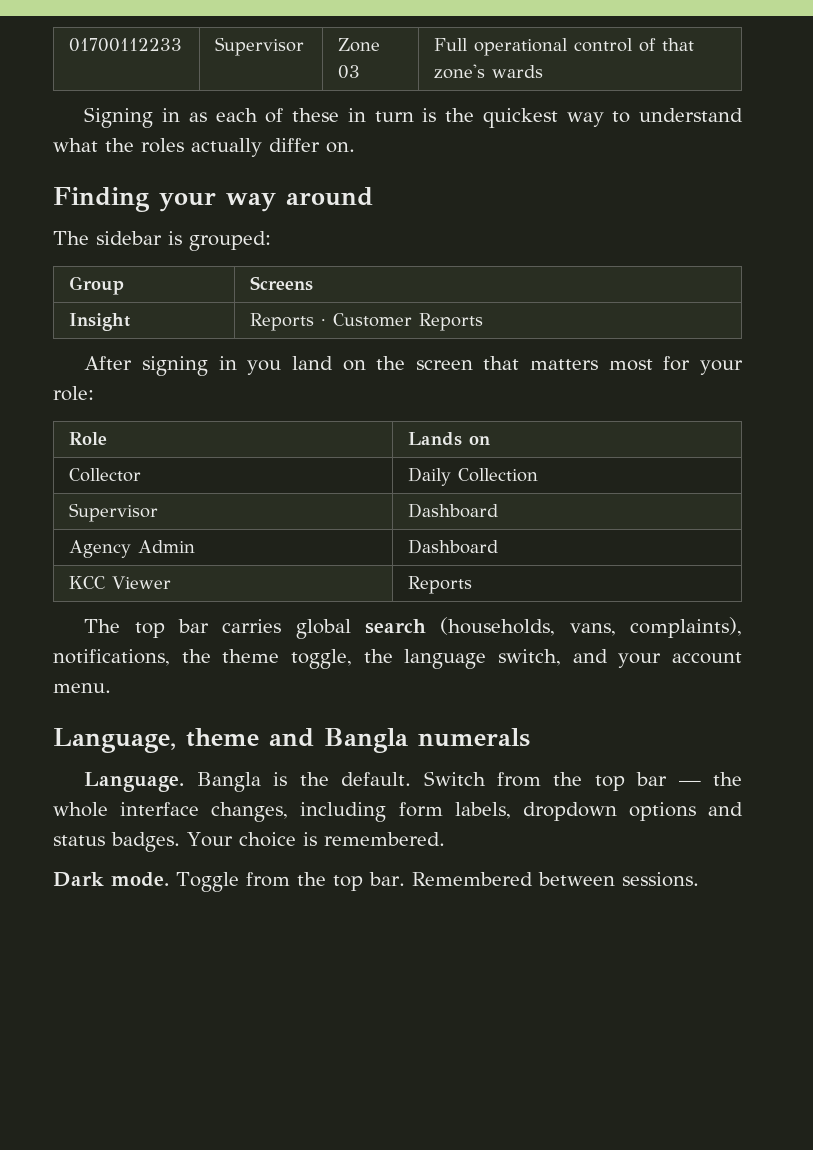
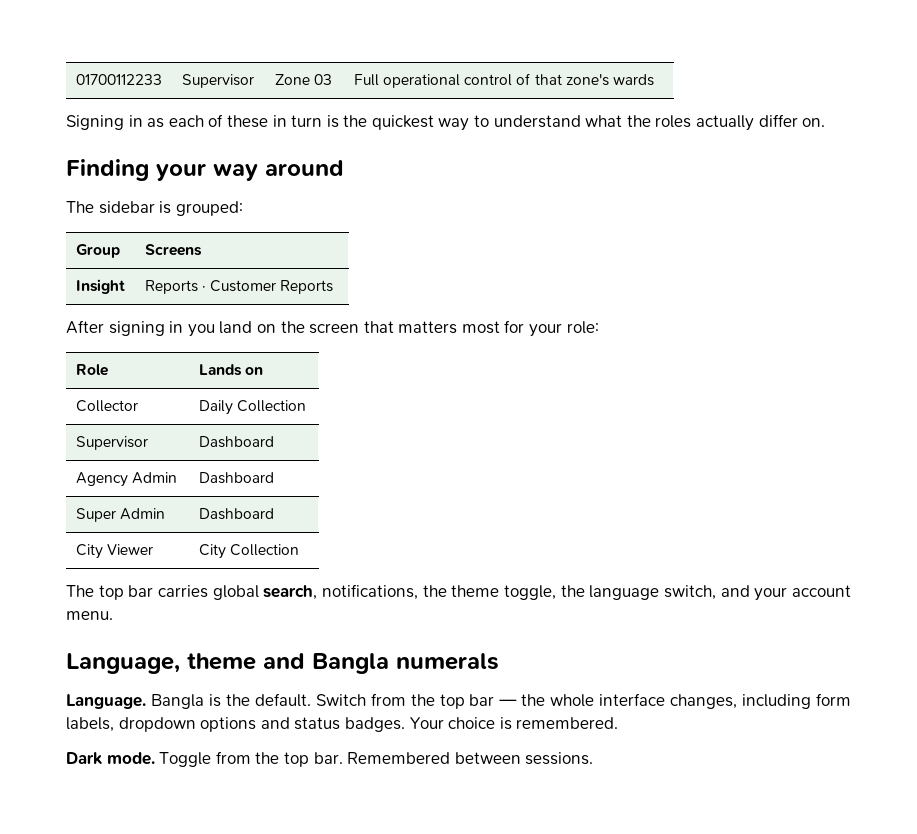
[69,576,107,589] KCC -> [75,508,166,522] [198,508,274,520] [75,544,103,559] Super Admin | Dashboard // City
[408,576,473,594] Reports -> [198,544,300,559] City Collection
[365,617,742,638] search (households, vans, complaints), -> [263,585,318,600] search,

